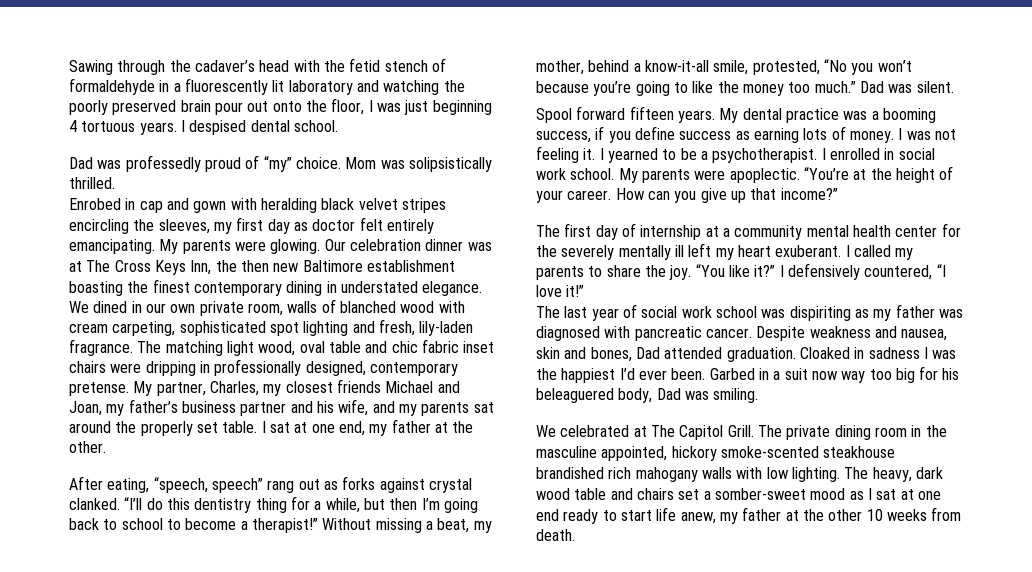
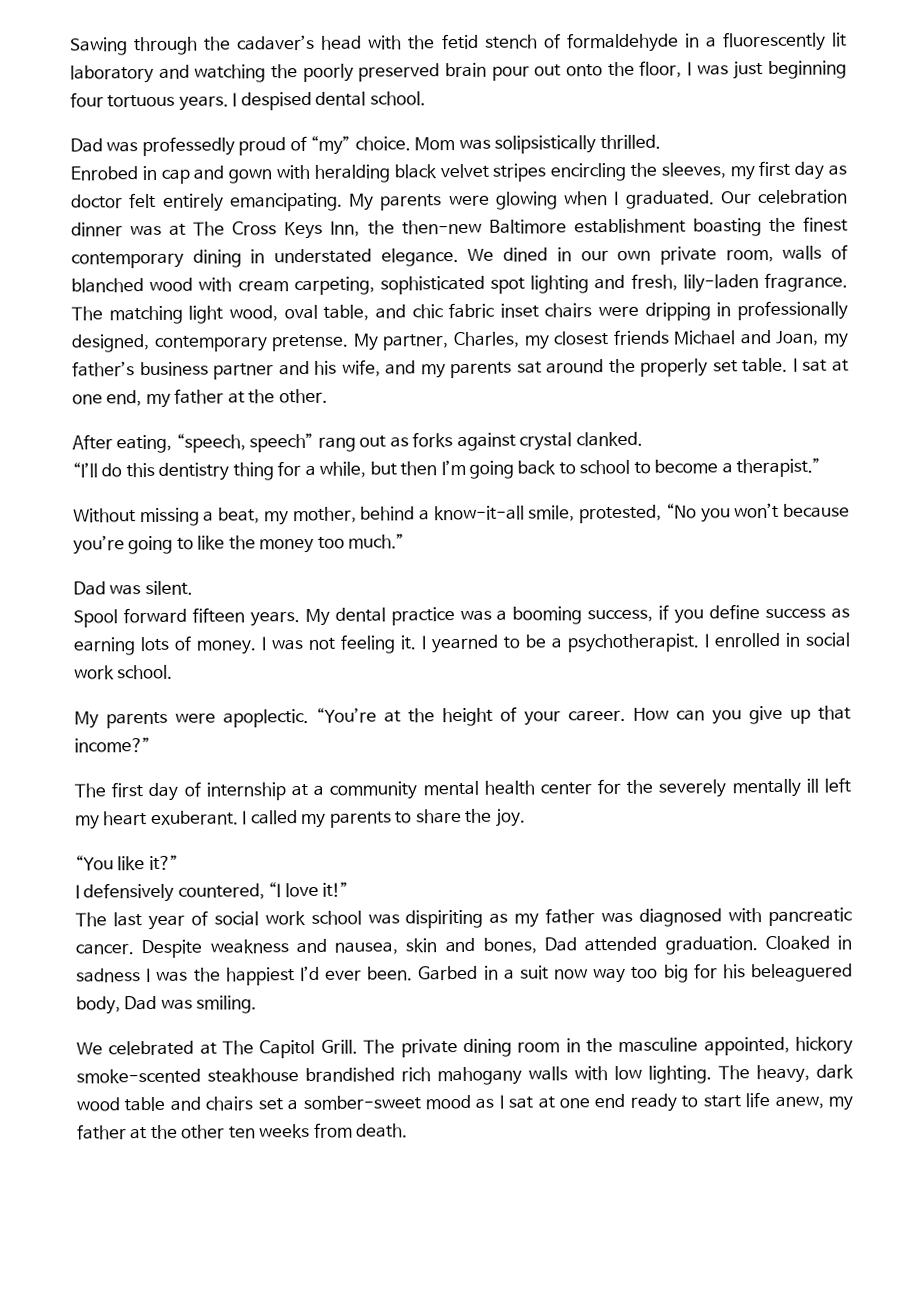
[69,120,77,132] 4 -> [70,92,104,108] four
[270,239,321,254] glowing. -> [495,190,715,210] glowing when I graduated.
[240,260,299,272] then new -> [401,219,482,235] then-new
[328,341,361,353] table -> [323,304,370,321] table,
(120, 504) none -> (643, 439) //
[251,518,318,533] therapist!” -> [736,457,822,478] therapist.” //
(856, 87) none -> (406, 541) //
(615, 174) none -> (174, 672) //
(692, 272) none -> (526, 817) //
(776, 271) none -> (179, 862) //
[866,509,883,521] 10 -> [228,1126,256,1139] ten

